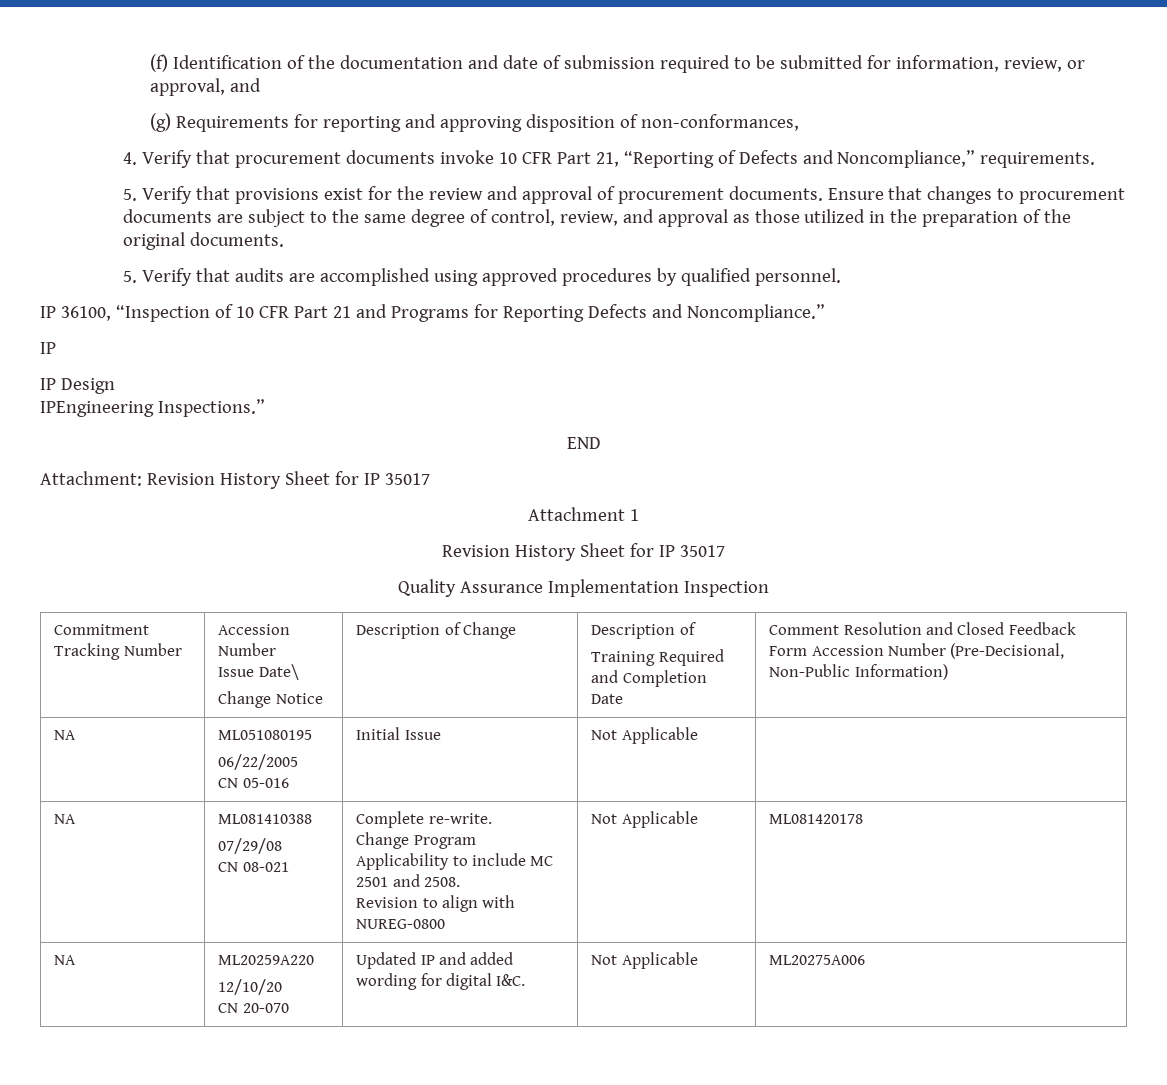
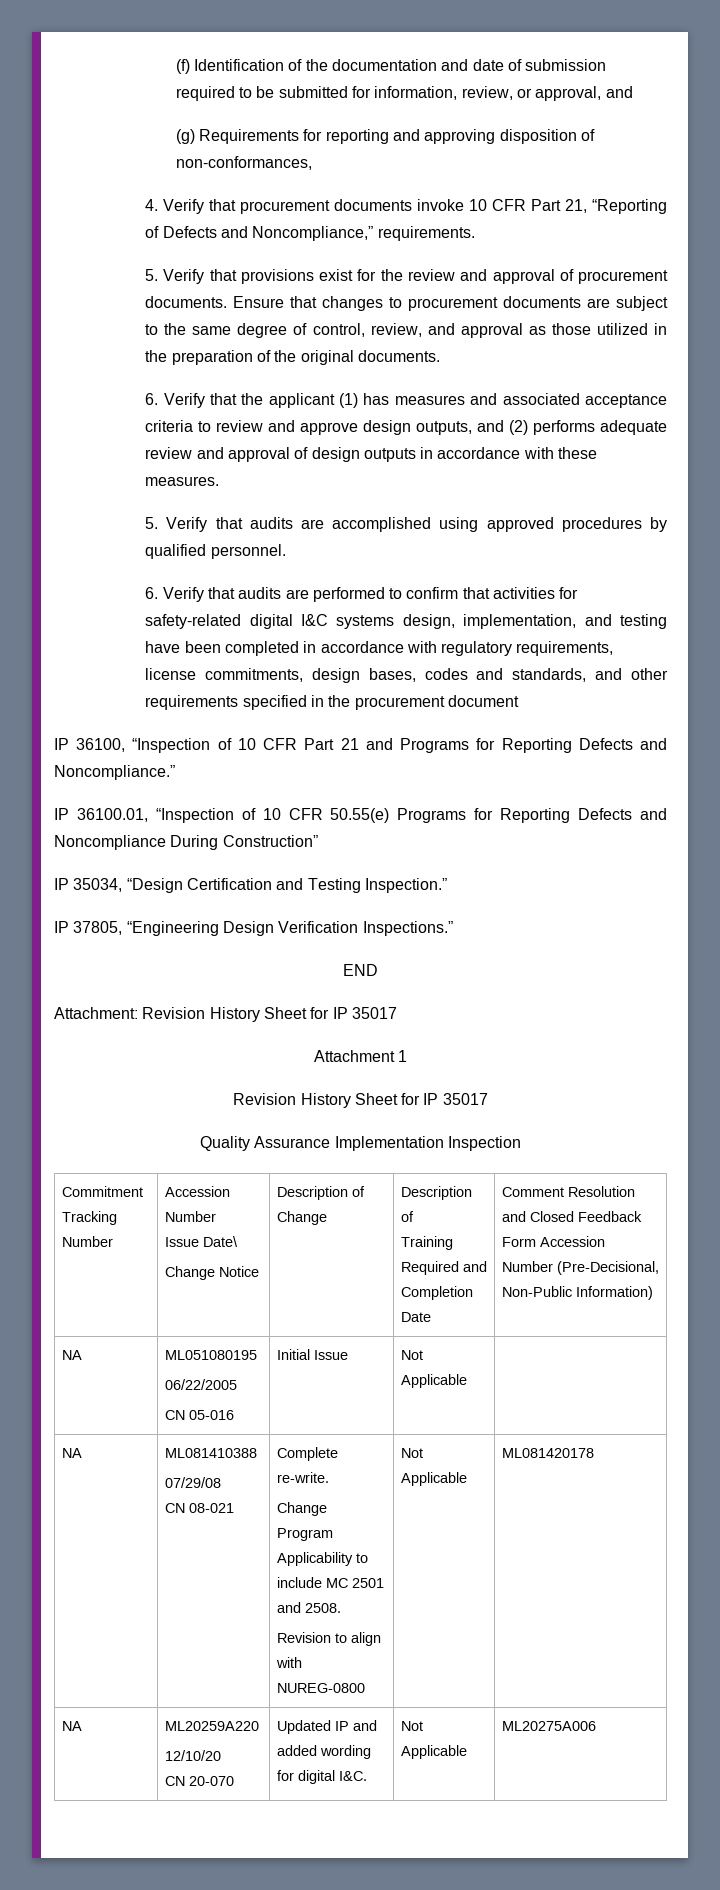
(284, 239) none -> [145,393,667,408] [145,420,667,435] [145,447,598,462] [145,476,220,486] // 6. Verify that the applicant (1) has measures and associated acceptance criteria to review and approve design outputs, and (2) performs adequate review and approval of design outputs in accordance with these measures.
(841, 277) none -> [145,587,579,602] [145,614,667,629] [145,641,614,656] [145,668,669,683] [145,695,519,710] // 6. Verify that audits are performed to confirm that activities for safety-related digital I&C systems design, implementation, and testing have been completed in accordance with regulatory requirements, license commitments, design bases, codes and standards, and other requirements specified in the procurement document
[40,378,56,390] // IP -> [76,808,667,823] [54,835,318,850] [54,878,447,893] [54,921,219,936] 36100.01, “Inspection of 10 CFR 50.55(e) Programs for Reporting Defects and Noncompliance During Construction” // IP 35034, “Design Certification and Testing Inspection.” // IP 37805, “Engineering
[40,401,154,417] // IPEngineering -> [278,921,359,933] Verification

